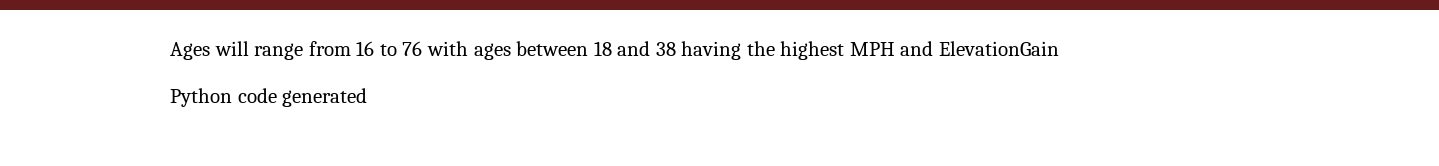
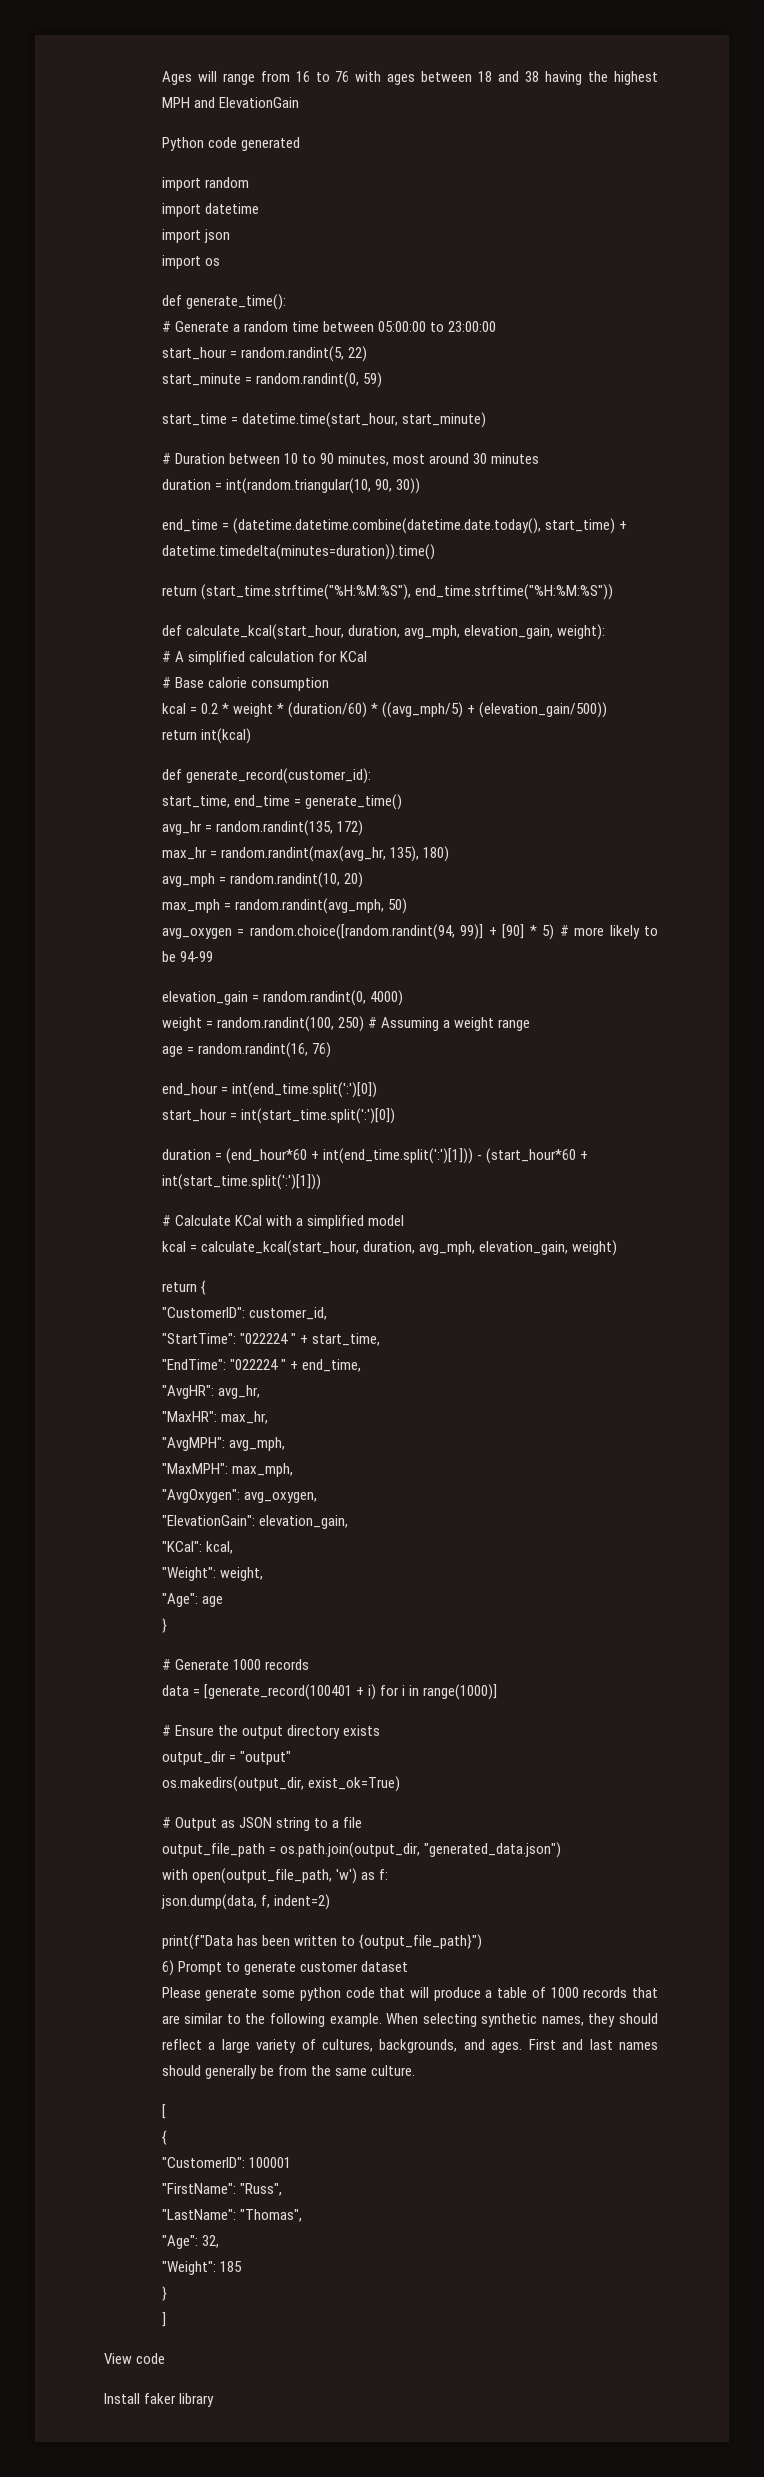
(368, 97) none -> [161,177,249,191] [161,203,259,217] [161,229,230,243] [161,255,220,269] [161,294,286,310] [161,321,497,332] [161,346,367,362] [161,372,382,388] [161,412,486,428] [161,453,540,466] [161,478,420,494] [161,518,627,534] [161,544,435,560] [161,584,613,600] [161,624,606,640] [161,651,368,665] [161,677,329,691] [161,702,608,718] [161,728,251,744] [161,768,371,784] [161,794,402,810] [161,820,363,836] [161,846,449,862] [161,872,363,888] [161,898,407,914] [161,924,659,940] [161,951,213,962] [161,990,403,1006] [161,1016,531,1032] [161,1042,331,1058] [161,1082,377,1098] [161,1108,395,1124] [161,1148,589,1164] [161,1174,321,1190] [161,1215,405,1229] [161,1240,618,1256] [161,1280,206,1295] [161,1307,327,1320] [161,1333,380,1346] [161,1359,361,1372] [161,1385,260,1399] [161,1411,268,1424] [161,1437,285,1451] [161,1463,293,1477] [161,1489,317,1503] [161,1515,348,1529] [161,1541,233,1554] [161,1567,263,1581] [161,1593,223,1607] [161,1618,167,1633] [161,1659,309,1670] [161,1684,498,1700] [161,1725,381,1739] [161,1751,291,1765] [161,1776,400,1792] [161,1817,363,1831] [161,1842,561,1858] [161,1868,388,1884] [160,1894,330,1910] [161,1934,483,1950] [161,1960,409,1976] [161,1987,658,2001] [161,2013,658,2027] [161,2039,658,2053] [161,2065,416,2079] [161,2104,166,2119] [161,2130,167,2145] [161,2157,291,2168] [161,2183,282,2196] [161,2209,302,2222] [161,2235,219,2249] [161,2261,242,2275] [161,2286,167,2301] [161,2312,166,2327] [104,2353,166,2364] [104,2393,215,2407] // import random // import datetime // import json // import os // def generate_time(): // # Generate a random time between 05:00:00 to 23:00:00 // start_hour = random.randint(5, 22) // start_minute = random.randint(0, 59) // start_time = datetime.time(start_hour, start_minute) // # Duration between 10 to 90 minutes, most around 30 minutes // duration = int(random.triangular(10, 90, 30)) // end_time = (datetime.datetime.combine(datetime.date.today(), start_time) + datetime.timedelta(minutes=duration)).time() // return (start_time.strftime("%H:%M:%S"), end_time.strftime("%H:%M:%S")) // def calculate_kcal(start_hour, duration, avg_mph, elevation_gain, weight): // # A simplified calculation for KCal // # Base calorie consumption // kcal = 0.2 * weight * (duration/60) * ((avg_mph/5) + (elevation_gain/500)) // return int(kcal) // def generate_record(customer_id): // start_time, end_time = generate_time() // avg_hr = random.randint(135, 172) // max_hr = random.randint(max(avg_hr, 135), 180) // avg_mph = random.randint(10, 20) // max_mph = random.randint(avg_mph, 50) // avg_oxygen = random.choice([random.randint(94, 99)] + [90] * 5) # more likely to be 94-99 // elevation_gain = random.randint(0, 4000) // weight = random.randint(100, 250) # Assuming a weight range // age = random.randint(16, 76) // end_hour = int(end_time.split(':')[0]) // start_hour = int(start_time.split(':')[0]) // duration = (end_hour*60 + int(end_time.split(':')[1])) - (start_hour*60 + int(start_time.split(':')[1])) // # Calculate KCal with a simplified model // kcal = calculate_kcal(start_hour, duration, avg_mph, elevation_gain, weight) // return { // "CustomerID": customer_id, // "StartTime": "022224 " + start_time, // "EndTime": "022224 " + end_time, // "AvgHR": avg_hr, // "MaxHR": max_hr, // "AvgMPH": avg_mph, // "MaxMPH": max_mph, // "AvgOxygen": avg_oxygen, // "ElevationGain": elevation_gain, // "KCal": kcal, // "Weight": weight, // "Age": age // } // # Generate 1000 records // data = [generate_record(100401 + i) for i in range(1000)] // # Ensure the output directory exists // output_dir = "output" // os.makedirs(output_dir, exist_ok=True) // # Output as JSON string to a file // output_file_path = os.path.join(output_dir, "generated_data.json") // with open(output_file_path, 'w') as f: // json.dump(data, f, indent=2) // print(f"Data has been written to {output_file_path}") // 6) Prompt to generate customer dataset // Please generate some python code that will produce a table of 1000 records that are similar to the following example. When selecting synthetic names, they should reflect a large variety of cultures, backgrounds, and ages. First and last names should generally be from the same culture. // [ // { // "CustomerID": 100001 // "FirstName": "Russ", // "LastName": "Thomas", // "Age": 32, // "Weight": 185 // } // ] // View code // Install faker library

